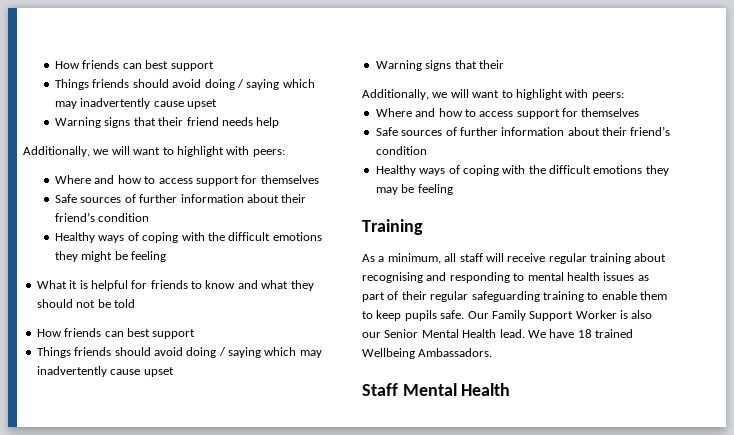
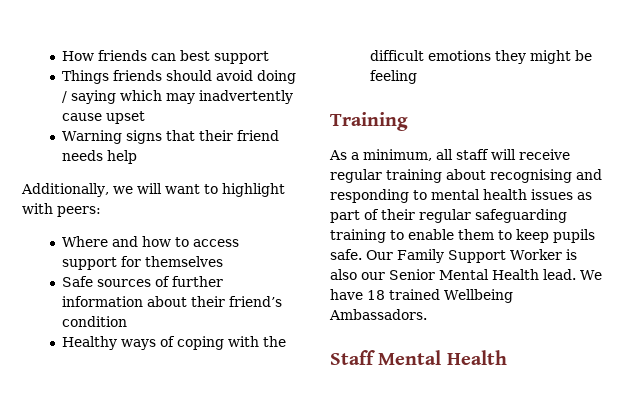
[36,280,314,291] [36,299,135,308] [36,328,196,339] [36,347,322,358] [36,366,174,377] [375,60,504,71] [362,89,624,100] [375,108,640,119] [375,126,671,136] [375,146,427,155] [375,165,669,176] [375,184,453,195] // What it is helpful for friends to know and what they should not be told // How friends can best support // Things friends should avoid doing / saying which may inadvertently cause upset // Warning signs that their // Additionally, we will want to highlight with peers: // Where and how to access support for themselves // Safe sources of further information about their friend’s condition // Healthy ways of coping with the difficult emotions they may be feeling -> (417, 77) none

